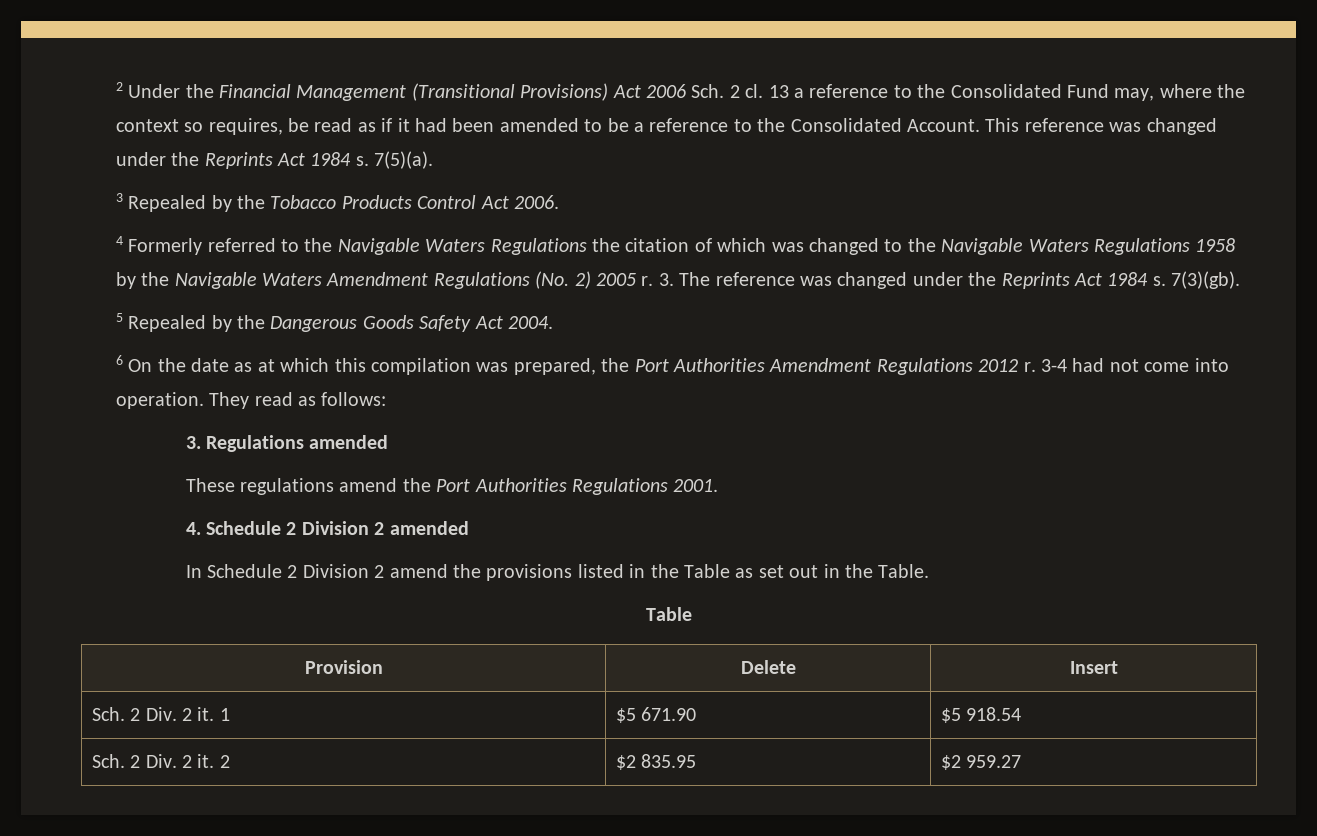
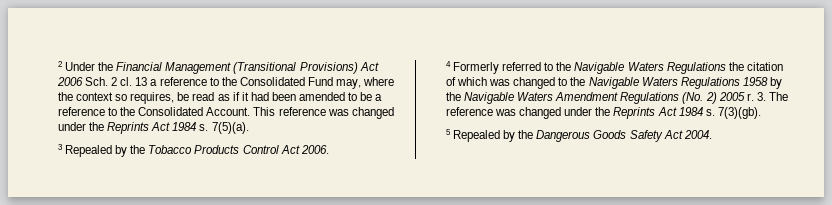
[115,355,1229,375] [115,392,387,409] [185,435,389,452] [185,478,719,495] [185,521,469,535] [185,564,930,581] [646,607,692,621] [304,660,383,674] [740,660,796,674] [1069,661,1118,674] [91,707,230,721] [615,707,697,723] [940,707,1022,723] [91,754,230,768] [615,754,697,770] [940,755,1022,770] // 6 On the date as at which this compilation was prepared, the Port Authorities Amendment Regulations 2012 r. 3-4 had not come into operation. They read as follows: // 3. Regulations amended // These regulations amend the Port Authorities Regulations 2001. // 4. Schedule 2 Division 2 amended // In Schedule 2 Division 2 amend the provisions listed in the Table as set out in the Table. // Table // Provision | Delete | Insert // Sch. 2 Div. 2 it. 1 | $5 671.90 | $5 918.54 // Sch. 2 Div. 2 it. 2 | $2 835.95 | $2 959.27 -> (712, 134) none

